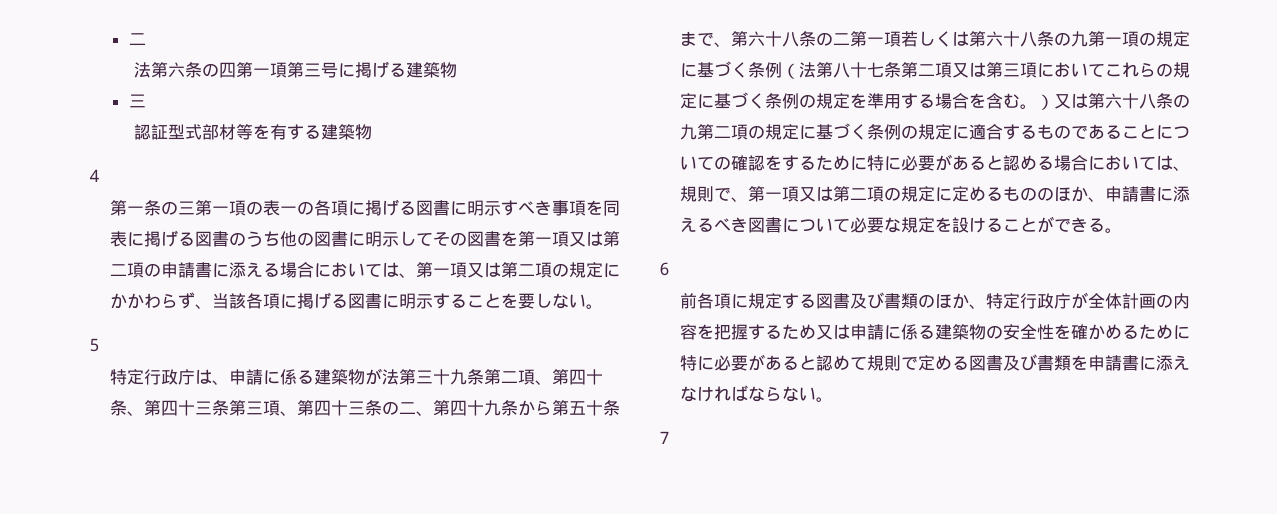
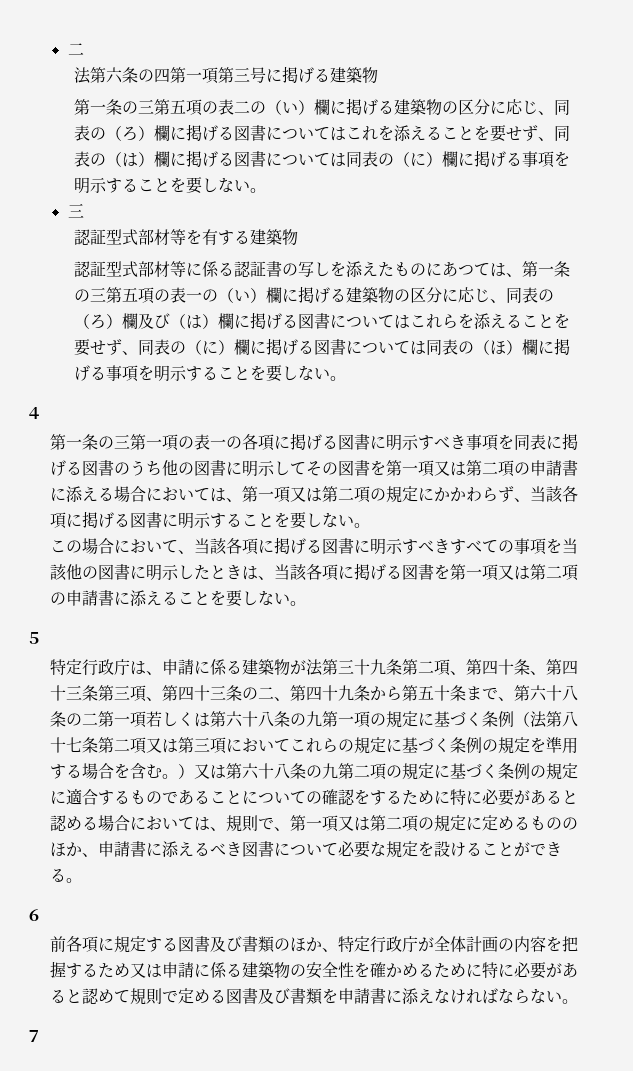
(457, 70) none -> [74,98,571,116] [74,124,571,142] [74,150,571,168] [74,177,267,194] // 第一条の三第五項の表二の（い）欄に掲げる建築物の区分に応じ、同表の（ろ）欄に掲げる図書についてはこれを添えることを要せず、同表の（は）欄に掲げる図書については同表の（に）欄に掲げる事項を明示することを要しない。
(372, 132) none -> [74,261,571,278] [74,286,555,304] [74,312,571,329] [74,338,571,356] [74,365,347,382] // 認証型式部材等に係る認証書の写しを添えたものにあつては、第一条の三第五項の表一の（い）欄に掲げる建築物の区分に応じ、同表の（ろ）欄及び（は）欄に掲げる図書についてはこれらを添えることを要せず、同表の（に）欄に掲げる図書については同表の（ほ）欄に掲げる事項を明示することを要しない。
(603, 306) none -> [50,537,579,555] [50,563,579,581] [50,590,307,607] // この場合において、当該各項に掲げる図書に明示すべきすべての事項を当該他の図書に明示したときは、当該各項に掲げる図書を第一項又は第二項の申請書に添えることを要しない。

